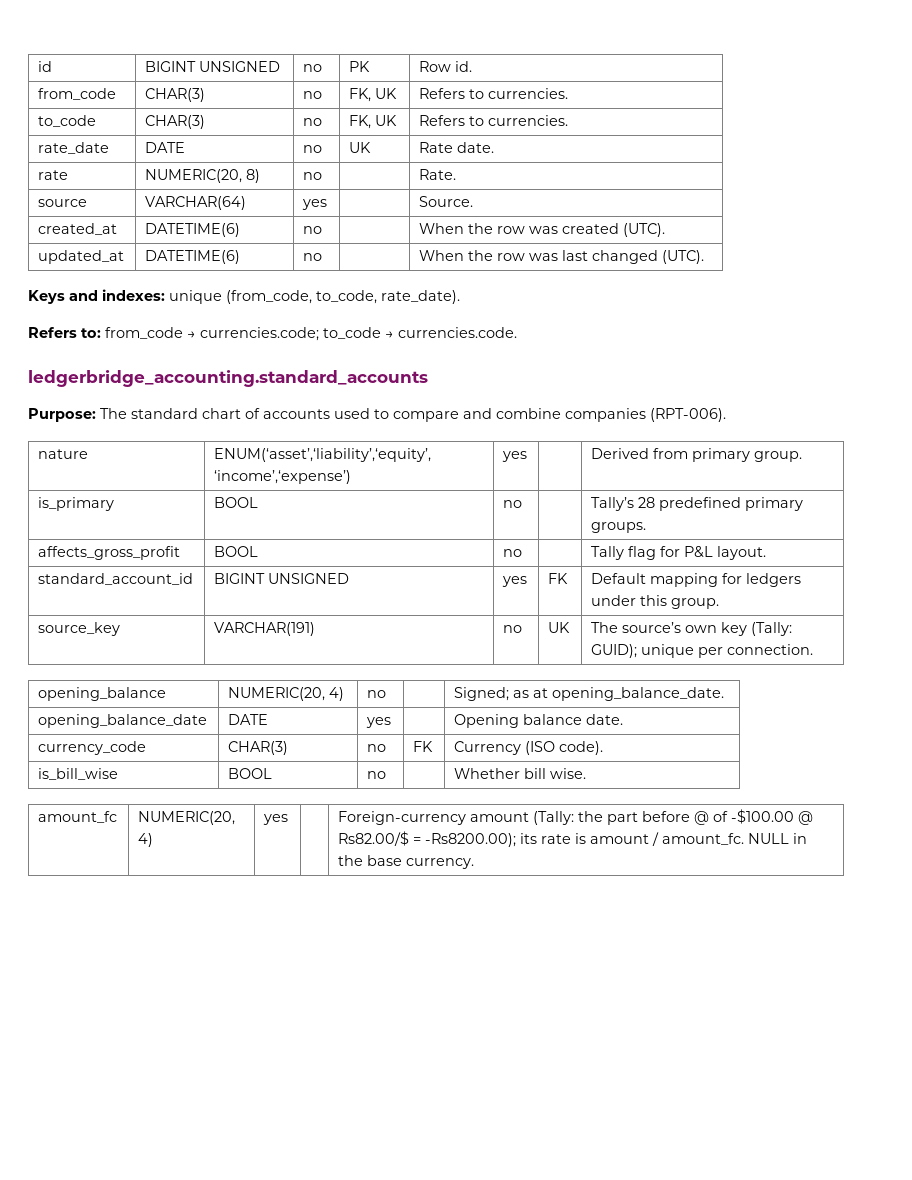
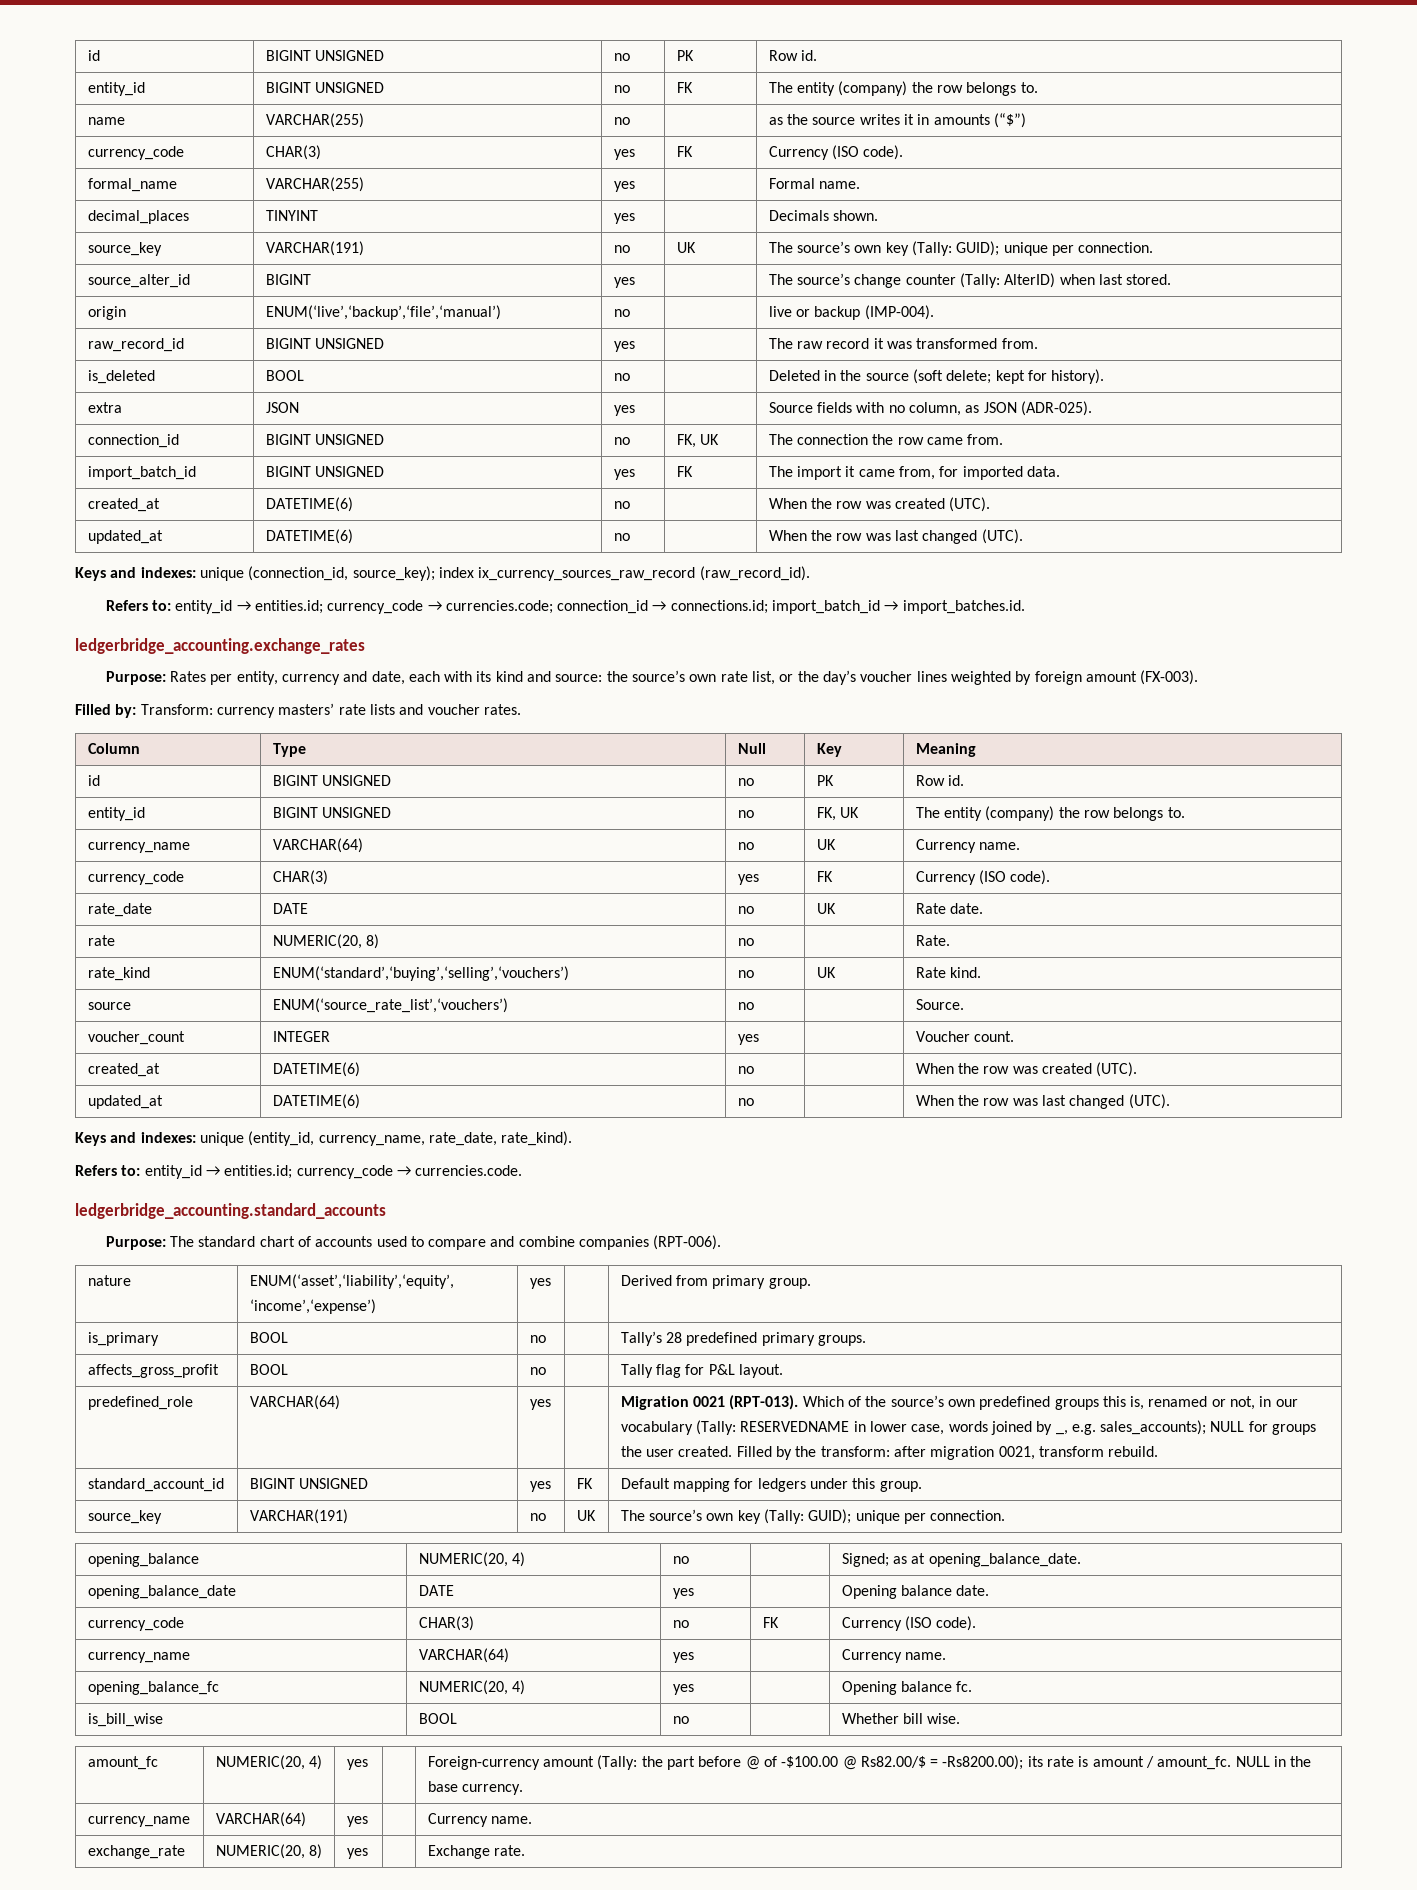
[38,61,53,72] [145,61,281,72] [303,64,323,72] [349,61,371,72] [419,61,473,72] [38,88,117,100] [145,88,206,102] [303,91,323,99] [349,88,398,102] [419,88,569,99] [38,115,97,127] [145,115,206,129] [303,118,323,126] [349,115,398,129] [419,115,569,126] [38,142,110,154] [145,142,186,153] [303,145,323,153] [349,142,372,153] [419,142,495,153] [38,170,69,180] [145,169,261,183] [303,172,323,180] [419,169,457,180] [38,199,88,207] [145,196,247,210] [302,199,328,210] [419,196,474,207] id | BIGINT UNSIGNED | no | PK | Row id. // from_code | CHAR(3) | no | FK, UK | Refers to currencies. // to_code | CHAR(3) | no | FK, UK | Refers to currencies. // rate_date | DATE | no | UK | Rate date. // rate | NUMERIC(20, 8) | no | | Rate. // source | VARCHAR(64) | yes | | Source. -> [87,50,100,61] [265,50,384,61] [613,53,630,61] [676,50,694,61] [768,50,817,61] [87,82,145,96] [265,82,384,93] [613,85,630,93] [676,82,693,93] [768,81,1038,96] [87,117,125,125] [265,113,364,128] [613,117,630,125] [768,113,1026,128] [87,146,184,160] [265,145,321,160] [613,149,635,160] [676,146,693,157] [768,145,904,160] [87,178,177,192] [265,177,364,192] [613,181,635,192] [768,178,860,189] [87,210,189,224] [265,210,318,221] [613,213,635,224] [768,210,878,221] [87,242,162,256] [265,241,364,256] [613,245,630,253] [676,242,696,253] [768,241,1154,256] [87,274,190,288] [265,274,311,285] [613,277,635,288] [768,273,1172,288] [87,306,126,320] [265,305,501,320] [613,309,630,317] [768,305,934,320] [87,338,184,352] [265,338,384,349] [613,341,635,352] [768,338,1038,349] [87,370,155,384] [265,370,304,381] [613,373,630,381] [768,369,1105,384] [87,402,122,413] [265,402,299,413] [613,405,635,416] [768,401,1092,416] [87,434,179,448] [265,434,384,445] [613,437,630,445] [676,434,719,448] [768,434,1004,445] [87,466,196,480] [265,466,384,477] [613,469,635,480] [676,466,693,477] [768,466,1060,480] id | BIGINT UNSIGNED | no | PK | Row id. // entity_id | BIGINT UNSIGNED | no | FK | The entity (company) the row belongs to. // name | VARCHAR(255) | no | | as the source writes it in amounts (“$”) // currency_code | CHAR(3) | yes | FK | Currency (ISO code). // formal_name | VARCHAR(255) | yes | | Formal name. // decimal_places | TINYINT | yes | | Decimals shown. // source_key | VARCHAR(191) | no | UK | The source’s own key (Tally: GUID); unique per connection. // source_alter_id | BIGINT | yes | | The source’s change counter (Tally: AlterID) when last stored. // origin | ENUM(‘live’,‘backup’,‘file’,‘manual’) | no | | live or backup (IMP-004). // raw_record_id | BIGINT UNSIGNED | yes | | The raw record it was transformed from. // is_deleted | BOOL | no | | Deleted in the source (soft delete; kept for history). // extra | JSON | yes | | Source fields with no column, as JSON (ADR-025). // connection_id | BIGINT UNSIGNED | no | FK, UK | The connection the row came from. // import_batch_id | BIGINT UNSIGNED | yes | FK | The import it came from, for imported data.
[226,290,460,304] [28,327,381,341] (from_code, to_code, rate_date). // Refers to: from_code → currencies.code; to_code -> [248,566,810,581] [105,600,1025,614] [75,638,365,654] [105,670,1199,685] [75,703,521,718] [87,743,140,754] [272,743,306,757] [737,743,766,754] [816,743,842,757] [915,743,976,757] [87,775,100,786] [272,775,391,786] [737,778,754,786] [816,775,834,786] [915,775,964,786] [87,807,145,821] [272,807,391,818] [737,810,754,818] [816,807,859,821] [915,806,1185,821] [87,842,190,853] [272,838,363,853] [737,842,754,850] [816,839,836,850] [915,839,1020,853] [87,871,184,885] [272,870,328,885] [737,874,759,885] [816,871,833,882] [915,870,1051,885] [87,903,152,917] [272,903,308,914] [737,906,754,914] [816,903,836,914] [915,903,983,914] [87,935,115,946] [272,934,379,949] [737,938,754,946] [915,935,950,946] [87,967,150,981] [272,966,569,981] [737,970,754,978] [816,967,836,978] [915,967,981,978] [87,1002,131,1010] [272,998,508,1013] [737,1002,754,1010] [915,999,964,1010] [87,1031,185,1045] [272,1031,330,1042] [737,1034,759,1045] [915,1031,1014,1042] [87,1063,160,1077] [272,1062,360,1077] [737,1066,754,1074] [915,1062,1138,1077] [87,1095,163,1109] [272,1094,360,1109] [737,1098,754,1106] [915,1094,1170,1109] [75,1131,573,1146] [75,1165,393,1179] (connection_id, source_key); index ix_currency_sources_raw_record (raw_record_id). // Refers to: entity_id → entities.id; currency_code → currencies.code; connection_id → connections.id; import_batch_id → import_batches.id. // ledgerbridge_accounting.exchange_rates // Purpose: Rates per entity, currency and date, each with its kind and source: the source’s own rate list, or the day’s voucher lines weighted by foreign amount (FX-003). // Filled by: Transform: currency masters’ rate lists and voucher rates. // Column | Type | Null | Key | Meaning // id | BIGINT UNSIGNED | no | PK | Row id. // entity_id | BIGINT UNSIGNED | no | FK, UK | The entity (company) the row belongs to. // currency_name | VARCHAR(64) | no | UK | Currency name. // currency_code | CHAR(3) | yes | FK | Currency (ISO code). // rate_date | DATE | no | UK | Rate date. // rate | NUMERIC(20, 8) | no | | Rate. // rate_kind | ENUM(‘standard’,‘buying’,‘selling’,‘vouchers’) | no | UK | Rate kind. // source | ENUM(‘source_rate_list’,‘vouchers’) | no | | Source. // voucher_count | INTEGER | yes | | Voucher count. // created_at | DATETIME(6) | no | | When the row was created (UTC). // updated_at | DATETIME(6) | no | | When the row was last changed (UTC). // Keys and indexes: unique (entity_id, currency_name, rate_date, rate_kind). // Refers to: entity_id → entities.id; currency_code
(767, 553) none -> [87,1396,193,1410] [249,1395,340,1410] [529,1399,551,1410] [620,1395,1298,1410] [620,1420,1317,1435] [620,1446,1159,1460] // predefined_role | VARCHAR(64) | yes | | Migration 0021 (RPT-013). Which of the source’s own predefined groups this is, renamed or not, in our vocabulary (Tally: RESERVEDNAME in lower case, words joined by _, e.g. sales_accounts); NULL for groups the user created. Filled by the transform: after migration 0021, transform rebuild.
(604, 748) none -> [87,1652,190,1663] [418,1648,509,1663] [672,1652,694,1663] [841,1649,946,1663] [87,1681,219,1695] [418,1680,525,1695] [672,1684,694,1695] [841,1681,973,1695] // currency_name | VARCHAR(64) | yes | | Currency name. // opening_balance_fc | NUMERIC(20, 4) | yes | | Opening balance fc.
(475, 863) none -> [87,1816,190,1827] [215,1812,306,1827] [346,1816,368,1827] [427,1813,532,1827] [87,1845,185,1859] [215,1844,322,1859] [346,1848,368,1859] [427,1845,525,1859] // currency_name | VARCHAR(64) | yes | | Currency name. // exchange_rate | NUMERIC(20, 8) | yes | | Exchange rate.

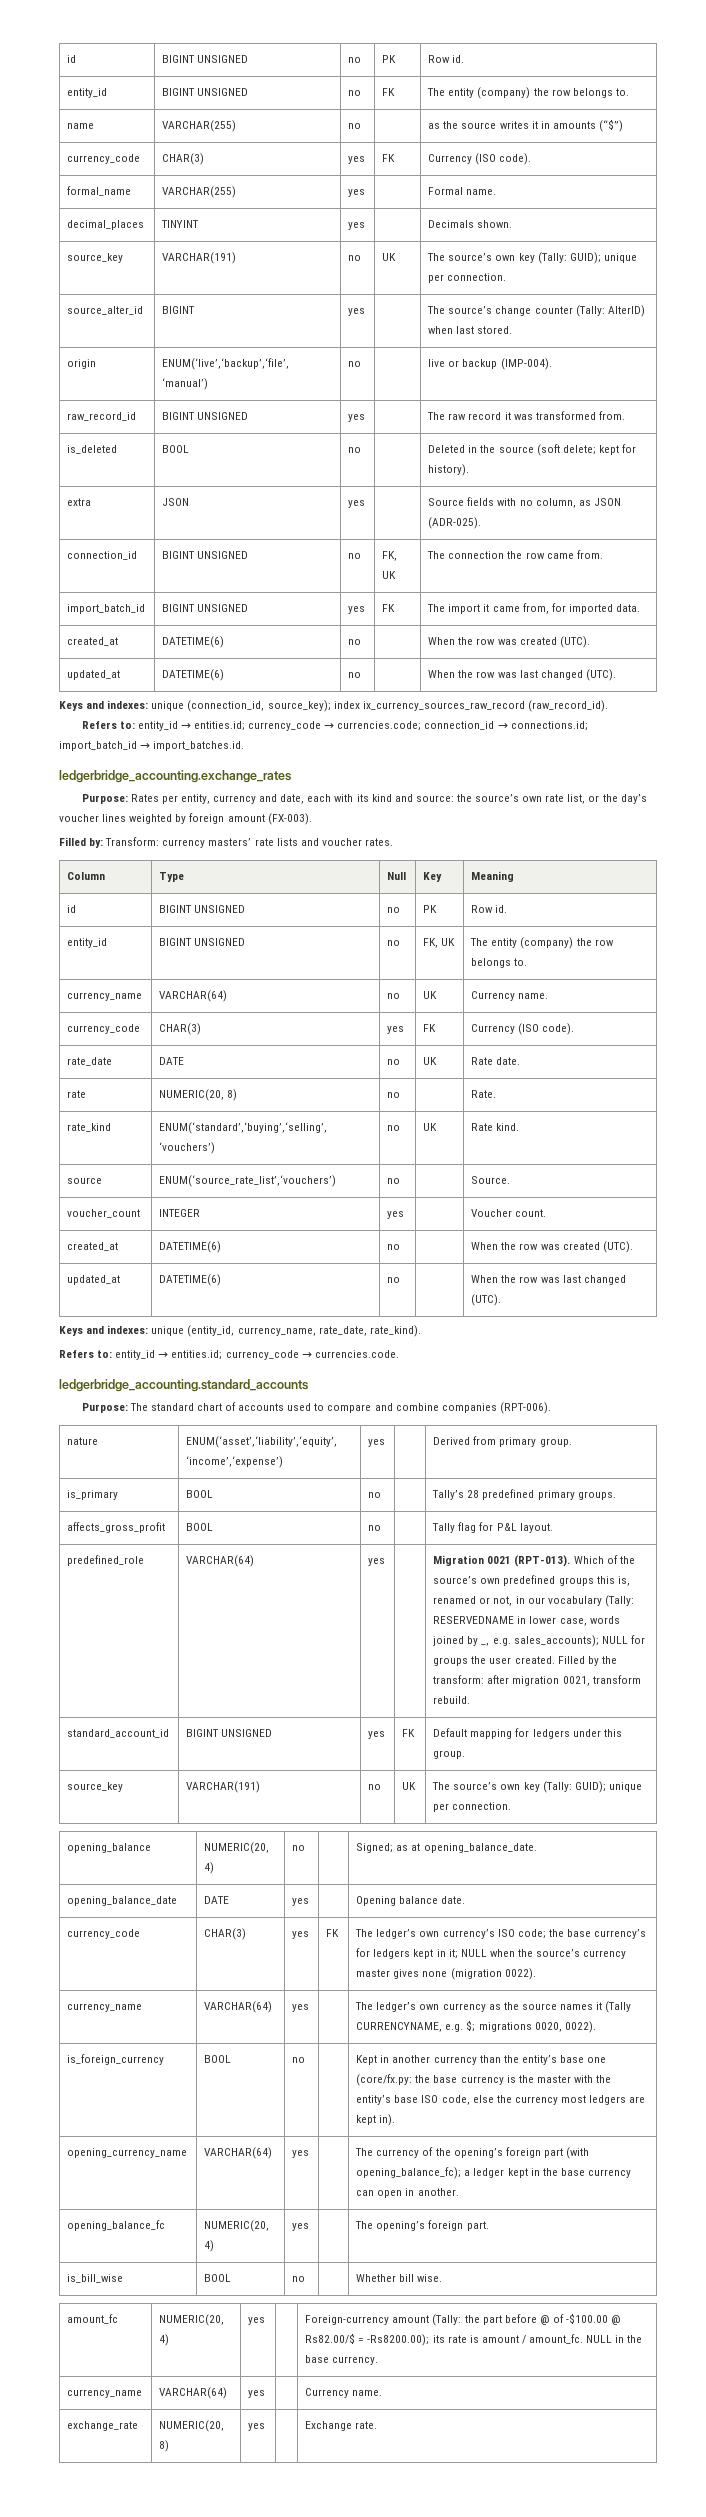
[672,1620,689,1628] [762,1617,779,1628] [841,1616,977,1631] [87,1652,190,1663] [418,1648,509,1663] [672,1652,694,1663] [841,1649,946,1663] no | FK | Currency (ISO code). // currency_name | VARCHAR(64) | yes | | Currency name. -> [292,1931,310,1939] [326,1929,340,1937] [355,1929,647,1939] [356,1948,627,1959] [356,1968,536,1980] [67,2003,143,2012] [204,2001,273,2013] [292,2004,310,2012] [355,2001,632,2013] [356,2020,596,2033] [67,2054,165,2065] [204,2055,232,2063] [292,2057,306,2063] [356,2055,607,2065] [356,2074,612,2086] [356,2095,646,2105] [356,2114,396,2126] [67,2148,188,2158] [204,2147,273,2159] [292,2150,310,2158] [355,2147,589,2159] [356,2167,631,2179] [356,2188,459,2198] yes | FK | The ledger’s own currency’s ISO code; the base currency’s for ledgers kept in it; NULL when the source’s currency master gives none (migration 0022). // currency_name | VARCHAR(64) | yes | | The ledger’s own currency as the source names it (Tally CURRENCYNAME, e.g. $; migrations 0020, 0022). // is_foreign_currency | BOOL | no | | Kept in another currency than the entity’s base one (core/fx.py: the base currency is the master with the entity’s base ISO code, else the currency most ledgers are kept in). // opening_currency_name | VARCHAR(64) | yes | | The currency of the opening’s foreign part (with opening_balance_fc); a ledger kept in the base currency can open in another.
[841,1681,973,1695] Opening balance fc. -> [355,2220,489,2231] The opening’s foreign part.

